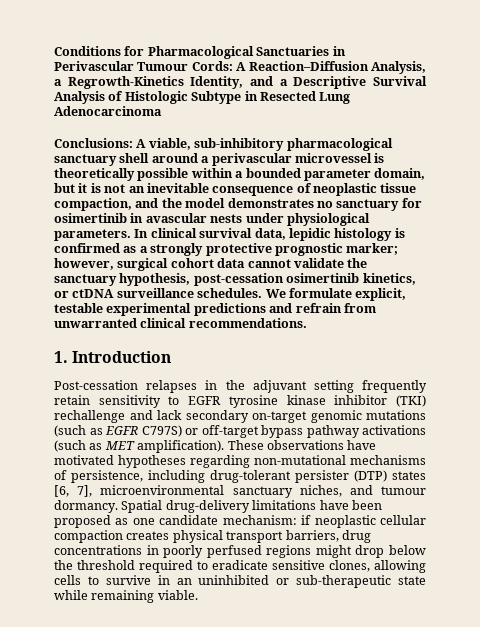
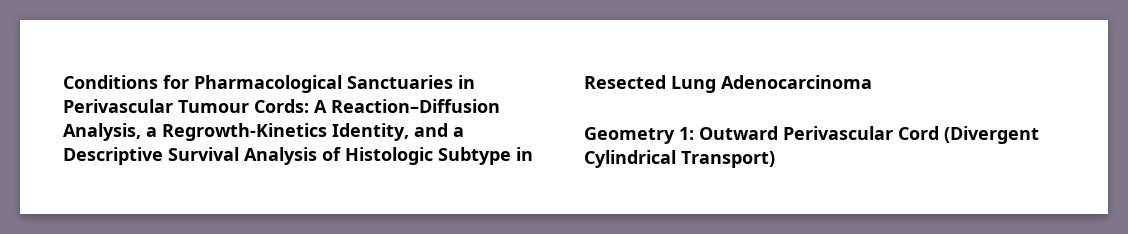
[54,138,393,151] [54,153,385,166] [54,168,426,181] [54,183,417,196] [54,198,422,211] [54,213,370,226] [54,228,405,241] [54,243,399,256] [54,258,368,271] [54,273,416,286] [54,288,407,301] [54,303,376,316] [54,318,307,328] [54,351,172,363] [54,380,427,393] [54,395,427,408] [54,410,426,423] [54,425,426,438] [54,440,377,453] [54,455,426,468] [54,470,426,483] [54,485,426,498] [54,500,382,513] [54,515,426,528] [54,530,371,543] [54,545,426,558] [54,560,426,573] [54,575,426,588] [54,590,198,603] Conclusions: A viable, sub-inhibitory pharmacological sanctuary shell around a perivascular microvessel is theoretically possible within a bounded parameter domain, but it is not an inevitable consequence of neoplastic tissue compaction, and the model demonstrates no sanctuary for osimertinib in avascular nests under physiological parameters. In clinical survival data, lepidic histology is confirmed as a strongly protective prognostic marker; however, surgical cohort data cannot validate the sanctuary hypothesis, post-cessation osimertinib kinetics, or ctDNA surveillance schedules. We formulate explicit, testable experimental predictions and refrain from unwarranted clinical recommendations. // 1. Introduction // Post-cessation relapses in the adjuvant setting frequently retain sensitivity to EGFR tyrosine kinase inhibitor (TKI) rechallenge and lack secondary on-target genomic mutations (such as EGFR C797S) or off-target bypass pathway activations (such as MET amplification). These observations have motivated hypotheses regarding non-mutational mechanisms of persistence, including drug-tolerant persister (DTP) states [6, 7], microenvironmental sanctuary niches, and tumour dormancy. Spatial drug-delivery limitations have been proposed as one candidate mechanism: if neoplastic cellular compaction creates physical transport barriers, drug concentrations in poorly perfused regions might drop below the threshold required to eradicate sensitive clones, allowing cells to survive in an uninhibited or sub-therapeutic state while remaining viable. -> [584,126,1039,144] [584,150,775,168] Geometry 1: Outward Perivascular Cord (Divergent Cylindrical Transport)

